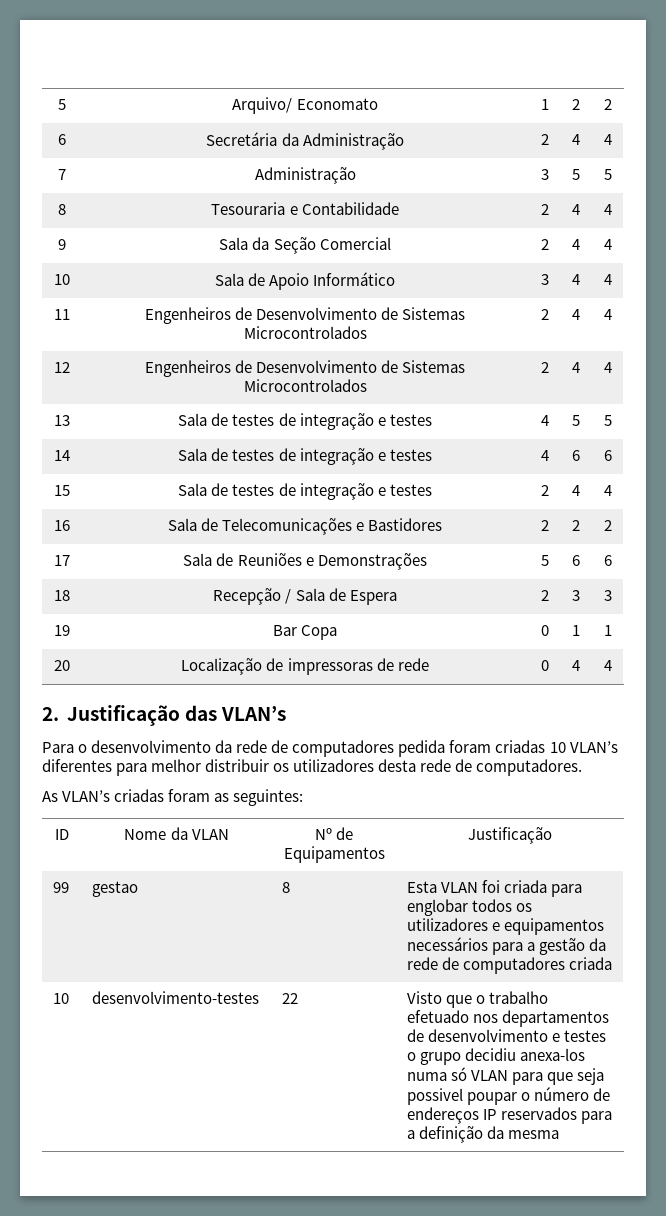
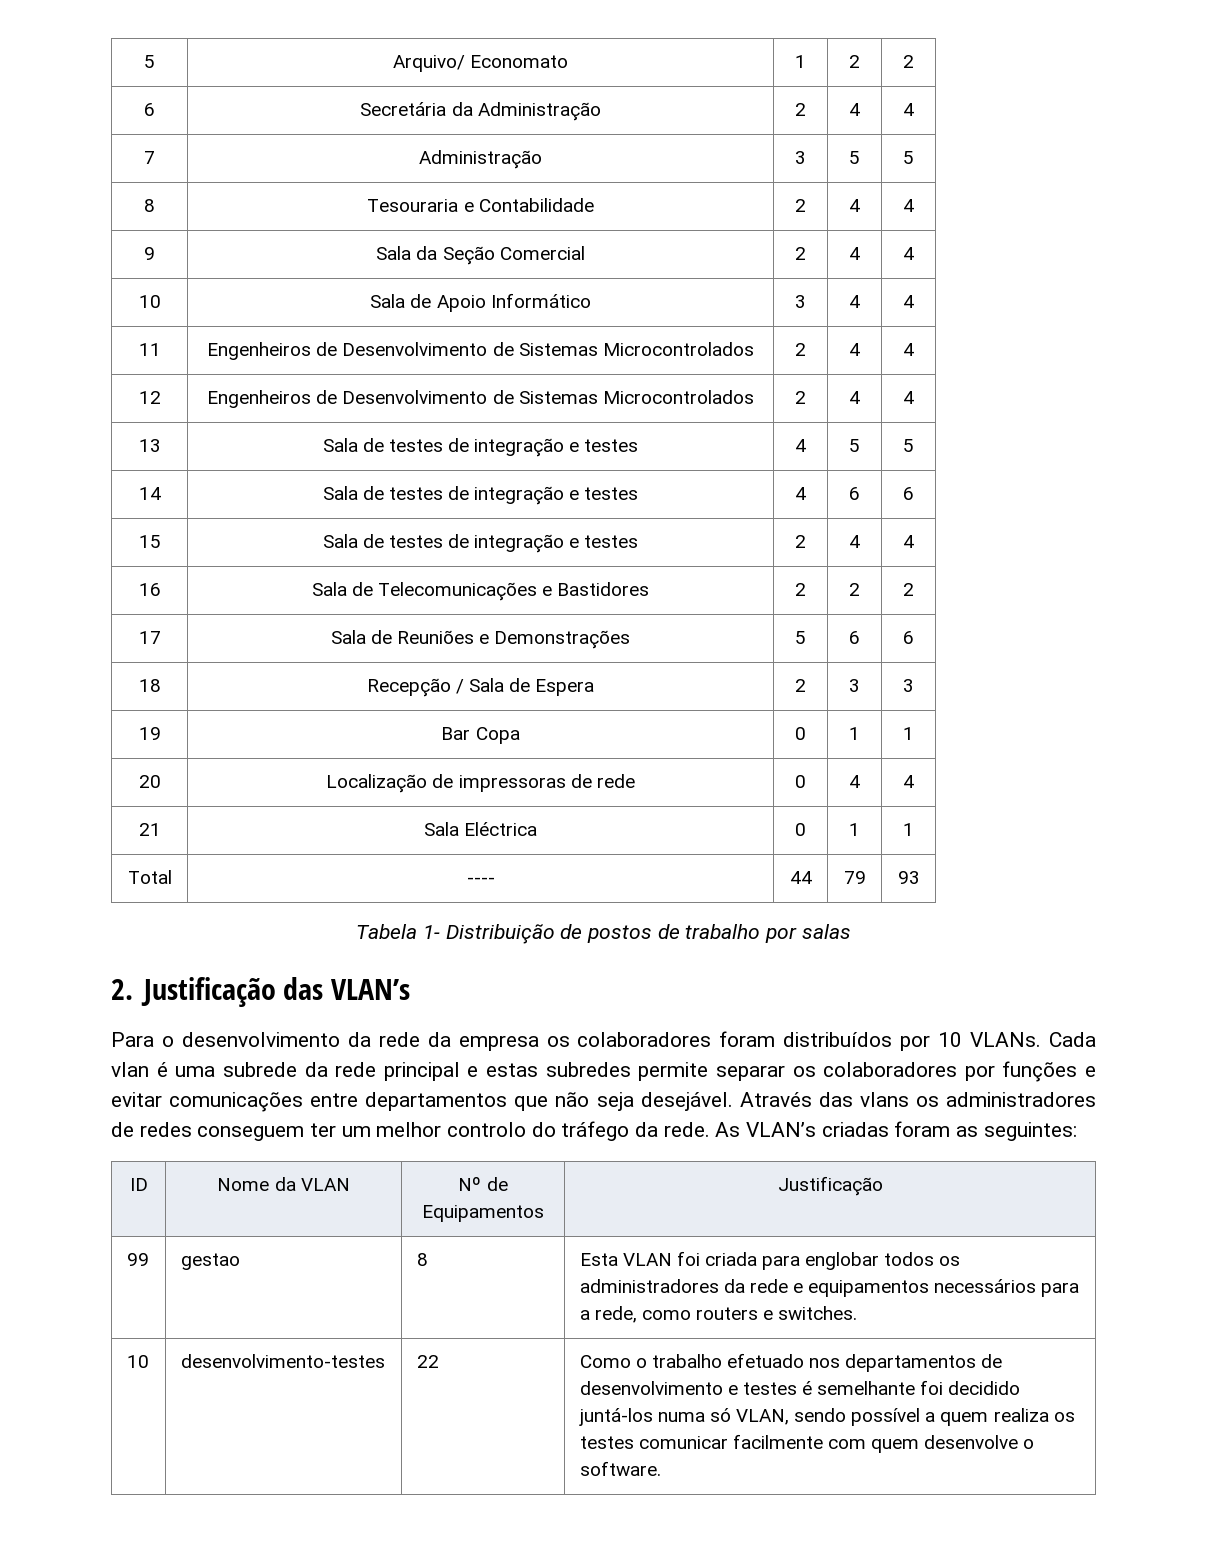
(612, 665) none -> [138,823,161,836] [423,822,538,836] [795,823,806,836] [849,823,860,836] [903,823,914,836] [127,870,172,884] [466,877,495,884] [789,871,812,884] [843,871,866,884] [897,871,920,884] [356,924,851,944] // 21 | Sala Eléctrica | 0 | 1 | 1 // Total | ---- | 44 | 79 | 93 // Tabela 1- Distribuição de postos de trabalho por salas
[271,740,618,757] [42,759,583,776] de computadores pedida foram criadas 10 VLAN’s diferentes para melhor distribuir os utilizadores desta rede de computadores. // -> [427,1031,1097,1051] [111,1061,1096,1082] [111,1092,1097,1112] [111,1121,710,1141] da empresa os colaboradores foram distribuídos por 10 VLANs. Cada vlan é uma subrede da rede principal e estas subredes permite separar os colaboradores por funções e evitar comunicações entre departamentos que não seja desejável. Através das vlans os administradores de redes conseguem ter um melhor controlo do tráfego da rede.
[407,918,489,931] utilizadores -> [579,1279,788,1293] administradores da rede
[539,938,607,955] [407,957,613,974] gestão da rede de computadores criada -> [594,1306,858,1323] rede, como routers e switches.
[407,991,473,1008] Visto que -> [579,1355,631,1368] Como
[407,1048,586,1065] [407,1067,605,1085] [407,1087,611,1105] [407,1107,613,1124] [407,1126,560,1143] o grupo decidiu anexa-los numa só VLAN para que seja possivel poupar o número de endereços IP reservados para a definição da mesma -> [801,1380,1021,1395] [578,1408,1075,1426] [579,1434,1035,1453] [579,1461,661,1476] é semelhante foi decidido juntá-los numa só VLAN, sendo possível a quem realiza os testes comunicar facilmente com quem desenvolve o software.

